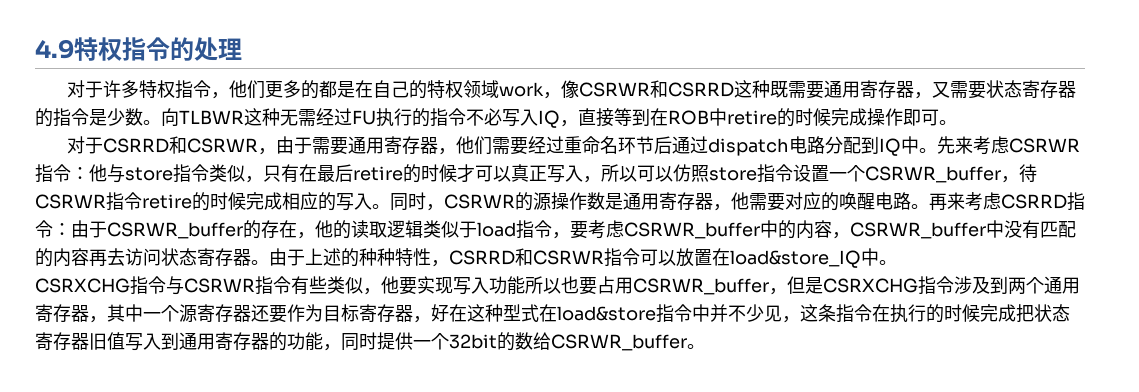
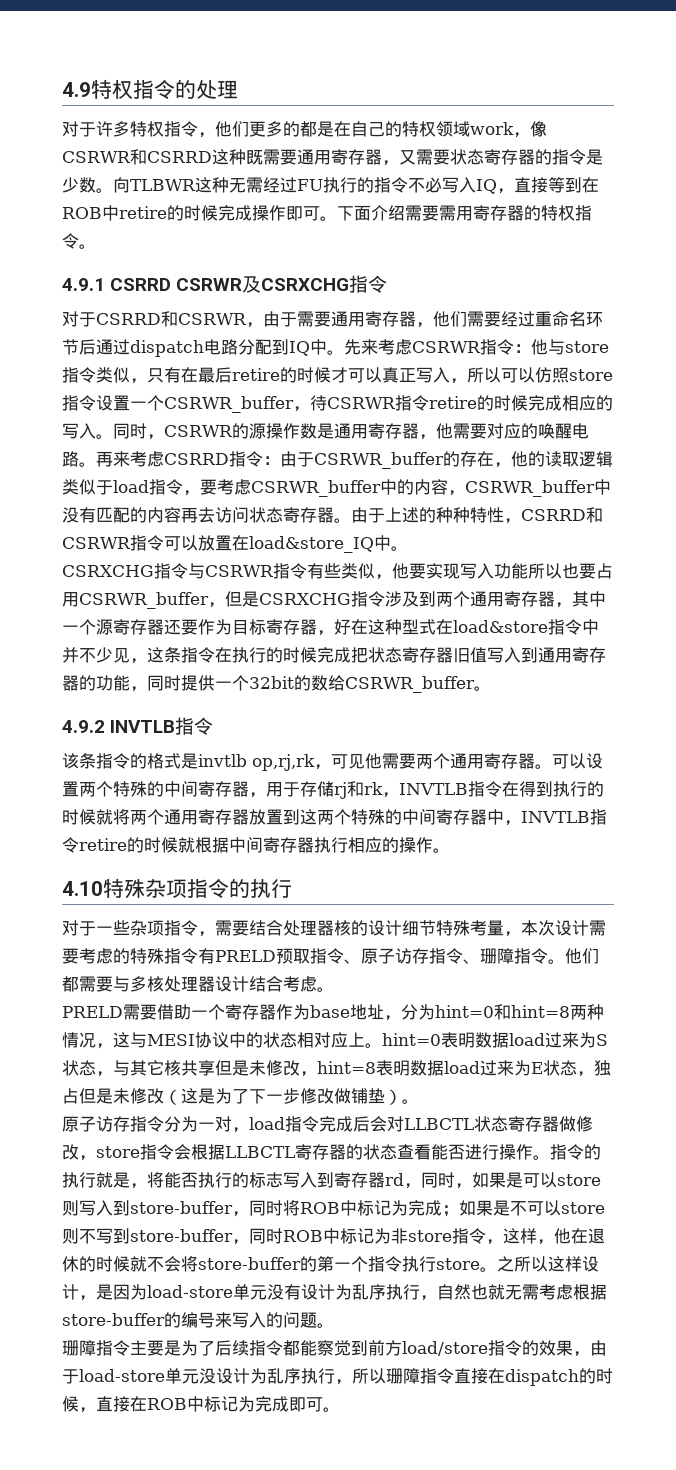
(957, 122) none -> [337,205,592,221] [62,233,96,249] [62,275,388,293] 下面介绍需要需用寄存器的特权指令。 // 4.9.1 CSRRD CSRWR及CSRXCHG指令
(705, 346) none -> [62,717,214,735] [62,753,603,771] [62,781,604,799] [62,809,607,826] [62,837,450,853] [62,878,292,899] [62,920,606,937] [62,948,599,964] [62,976,334,992] [62,1004,604,1021] [62,1032,608,1049] [62,1060,611,1077] [62,1088,419,1105] [62,1116,593,1133] [62,1144,601,1161] [62,1172,601,1189] [62,1200,605,1217] [62,1228,605,1245] [62,1256,599,1272] [62,1284,607,1301] [62,1312,334,1328] [62,1340,607,1357] [62,1368,613,1386] [62,1396,340,1413] // 4.9.2 INVTLB指令 // 该条指令的格式是invtlb op,rj,rk，可见他需要两个通用寄存器。可以设置两个特殊的中间寄存器，用于存储rj和rk，INVTLB指令在得到执行的时候就将两个通用寄存器放置到这两个特殊的中间寄存器中，INVTLB指令retire的时候就根据中间寄存器执行相应的操作。 // 4.10特殊杂项指令的执行 // 对于一些杂项指令，需要结合处理器核的设计细节特殊考量，本次设计需要考虑的特殊指令有PRELD预取指令、原子访存指令、珊障指令。他们都需要与多核处理器设计结合考虑。 // PRELD需要借助一个寄存器作为base地址，分为hint=0和hint=8两种情况，这与MESI协议中的状态相对应上。hint=0表明数据load过来为S状态，与其它核共享但是未修改，hint=8表明数据load过来为E状态，独占但是未修改（这是为了下一步修改做铺垫）。 // 原子访存指令分为一对，load指令完成后会对LLBCTL状态寄存器做修改，store指令会根据LLBCTL寄存器的状态查看能否进行操作。指令的执行就是，将能否执行的标志写入到寄存器rd，同时，如果是可以store则写入到store-buffer，同时将ROB中标记为完成；如果是不可以store则不写到store-buffer，同时ROB中标记为非store指令，这样，他在退休的时候就不会将store-buffer的第一个指令执行store。之所以这样设计，是因为load-store单元没有设计为乱序执行，自然也就无需考虑根据store-buffer的编号来写入的问题。 // 珊障指令主要是为了后续指令都能察觉到前方load/store指令的效果，由于load-store单元没设计为乱序执行，所以珊障指令直接在dispatch的时候，直接在ROB中标记为完成即可。

